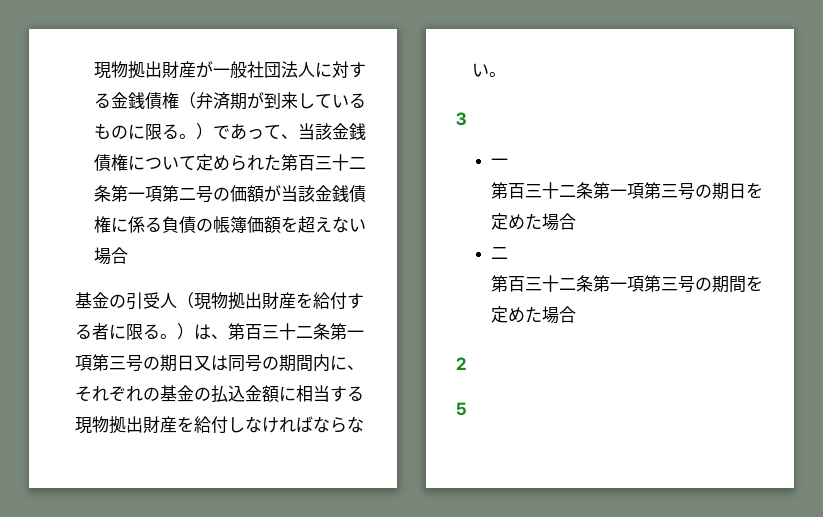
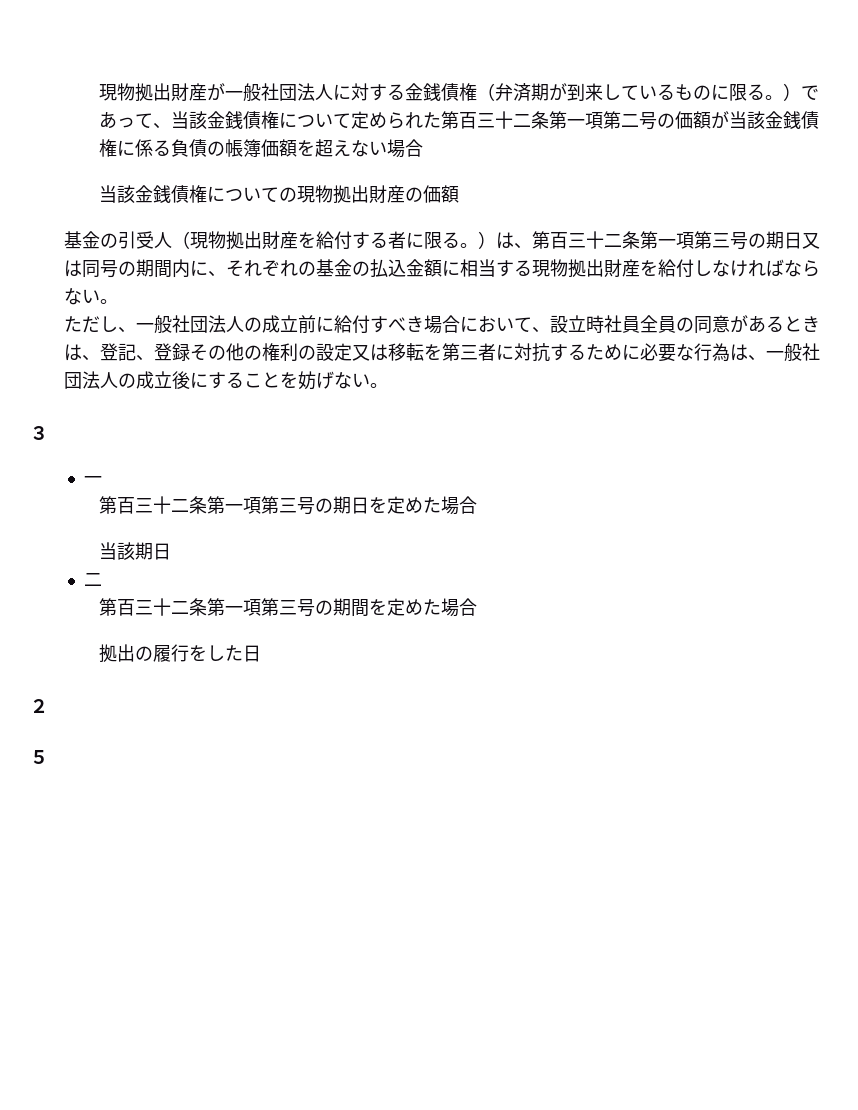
(129, 255) none -> [98,185,459,204] // 当該金銭債権についての現物拠出財産の価額
(507, 74) none -> [64,315,821,334] [64,343,821,362] [64,371,389,390] // ただし、一般社団法人の成立前に給付すべき場合において、設立時社員全員の同意があるときは、登記、登録その他の権利の設定又は移転を第三者に対抗するために必要な行為は、一般社団法人の成立後にすることを妨げない。
(577, 221) none -> [98,542,171,560] // 当該期日
(577, 314) none -> [98,644,261,663] // 拠出の履行をした日

